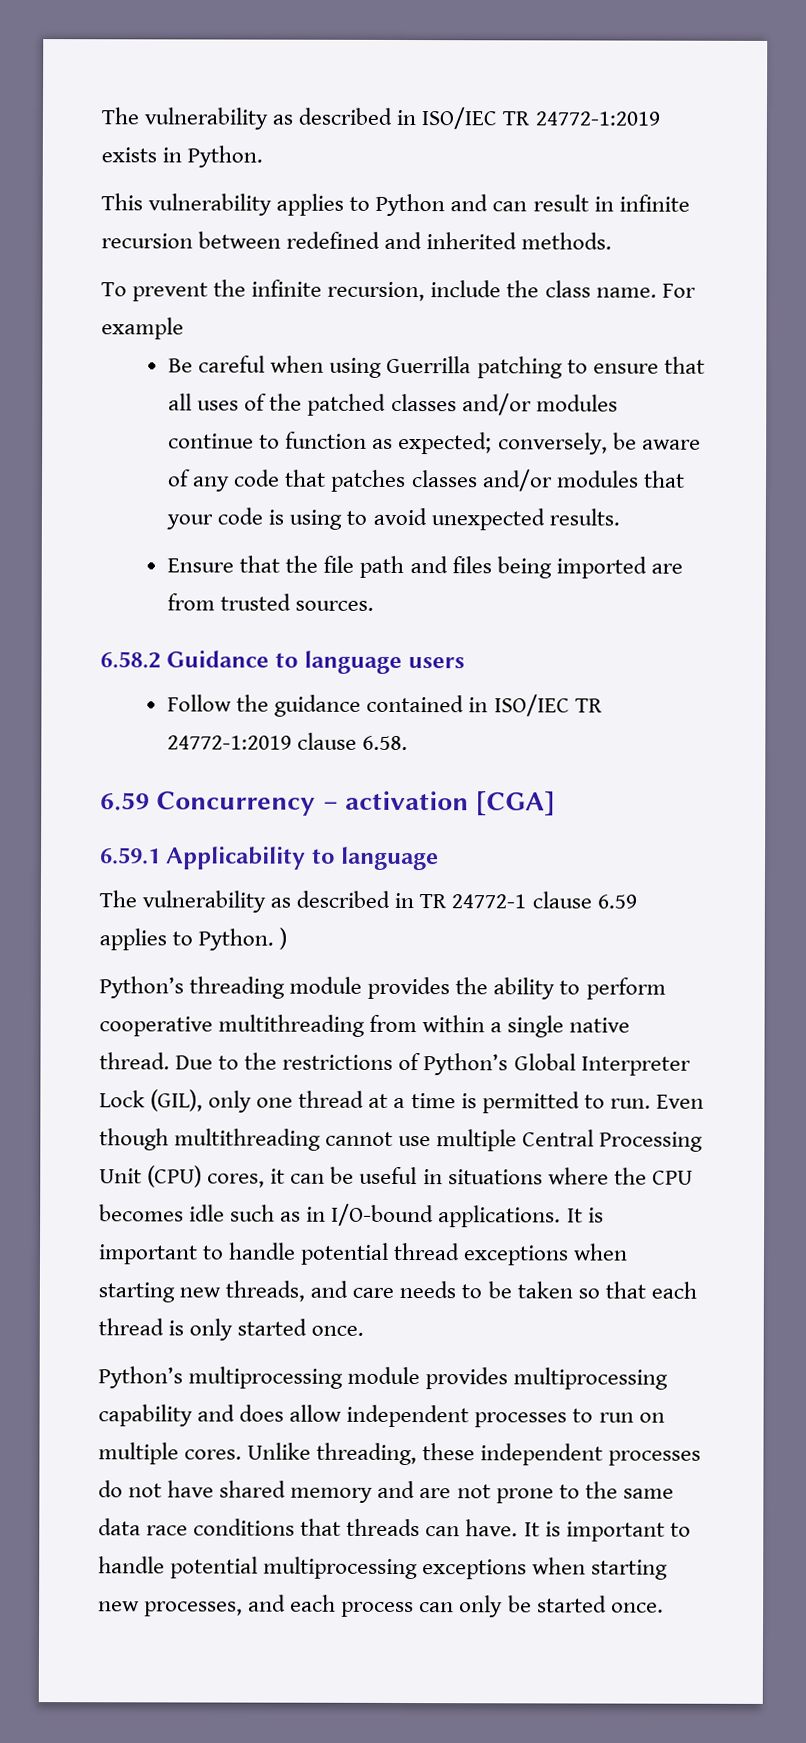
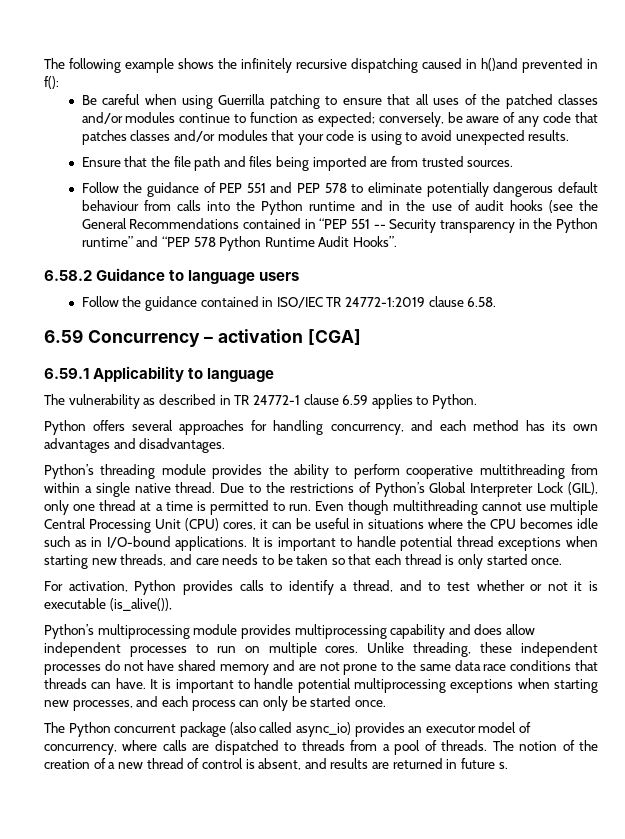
[101,107,660,130] [101,145,264,168] [101,193,690,217] [101,231,613,250] [101,279,696,302] [101,317,184,340] The vulnerability as described in ISO/IEC TR 24772-1:2019 exists in Python. // This vulnerability applies to Python and can result in infinite recursion between redefined and inherited methods. // To prevent the infinite recursion, include the class name. For example -> [44,58,598,73] [44,76,59,89] The following example shows the infinitely recursive dispatching caused in h()and prevented in f():
(375, 605) none -> [81,182,599,197] [81,200,599,215] [81,218,598,233] [81,236,398,251] // Follow the guidance of PEP 551 and PEP 578 to eliminate potentially dangerous default behaviour from calls into the Python runtime and in the use of audit hooks (see the General Recommendations contained in “PEP 551 -- Security transparency in the Python runtime” and “PEP 578 Python Runtime Audit Hooks”.
[279,927,288,950] ) -> [44,420,598,435] [44,438,226,453] // Python offers several approaches for handling concurrency, and each method has its own advantages and disadvantages.
(365, 1330) none -> [44,580,598,595] [44,598,172,611] // For activation, Python provides calls to identify a thread, and to test whether or not it is executable (is_alive()),
(664, 1607) none -> [44,722,532,737] [44,740,599,755] [44,758,508,770] // The Python concurrent package (also called async_io) provides an executor model of concurrency, where calls are dispatched to threads from a pool of threads. The notion of the creation of a new thread of control is absent, and results are returned in future s.

